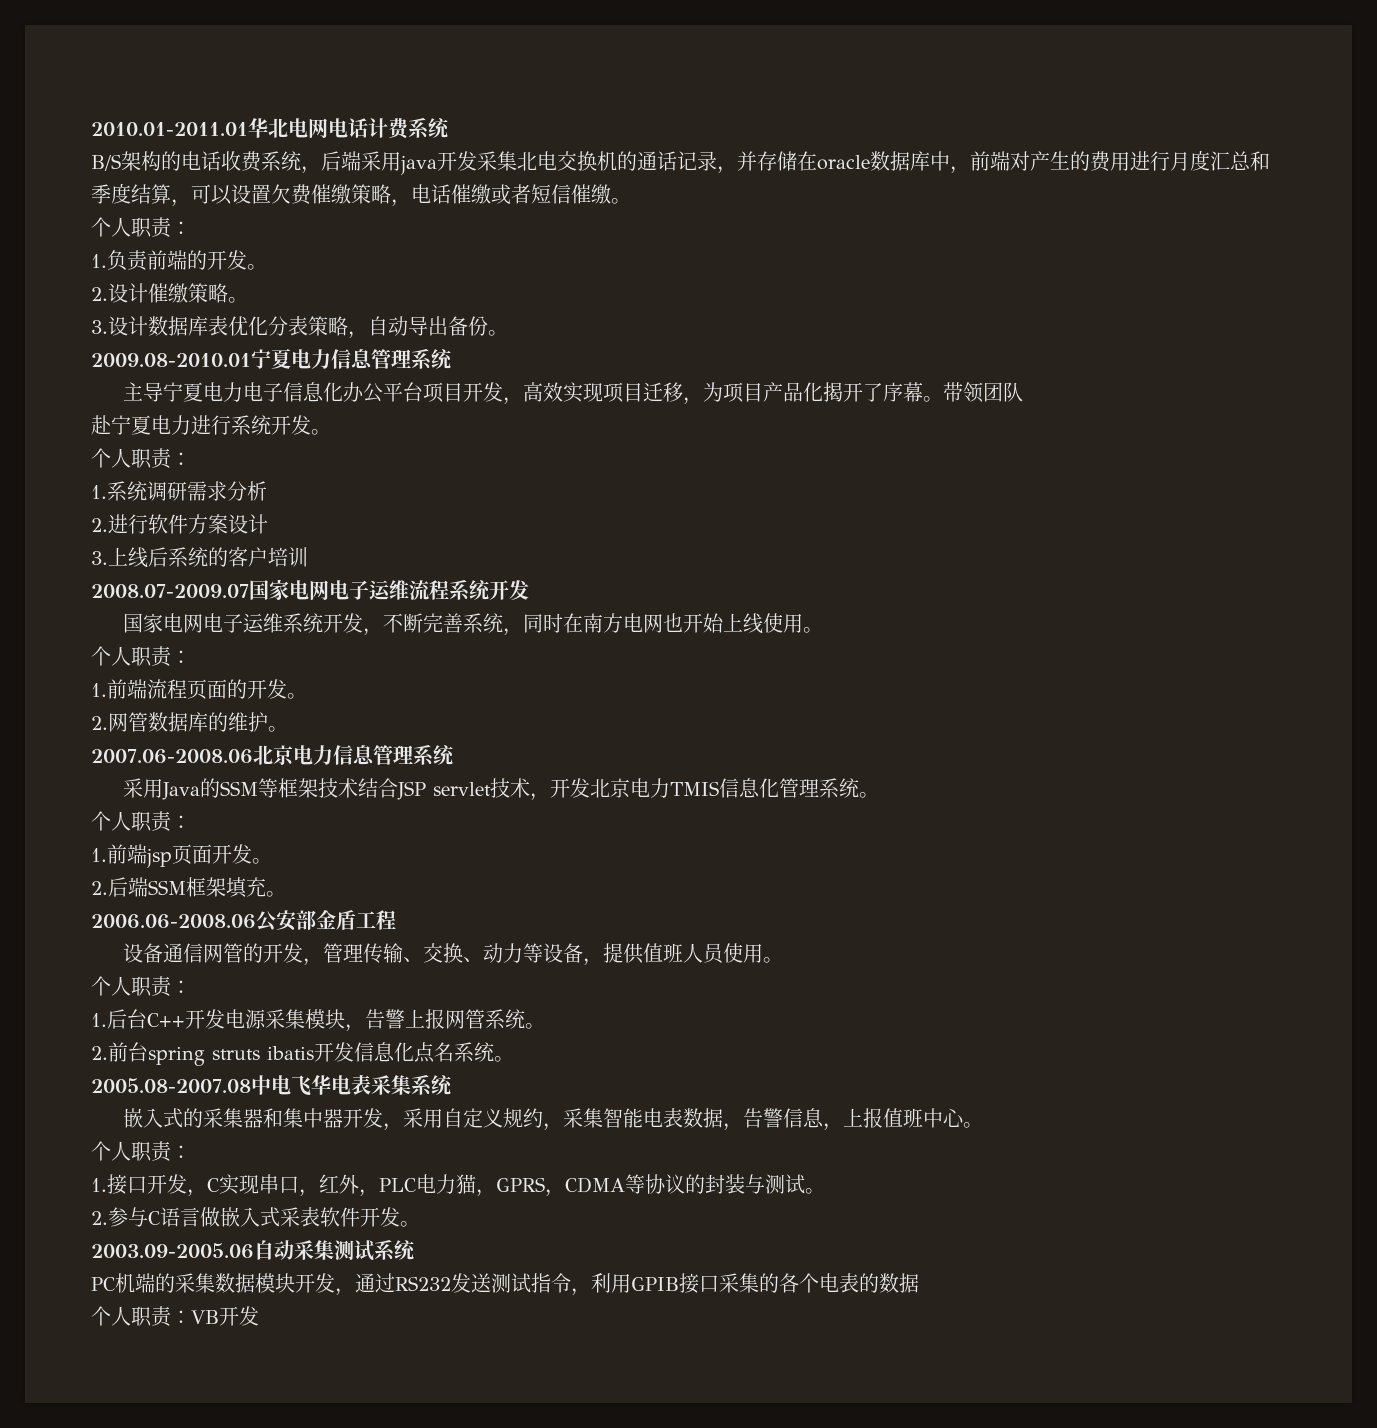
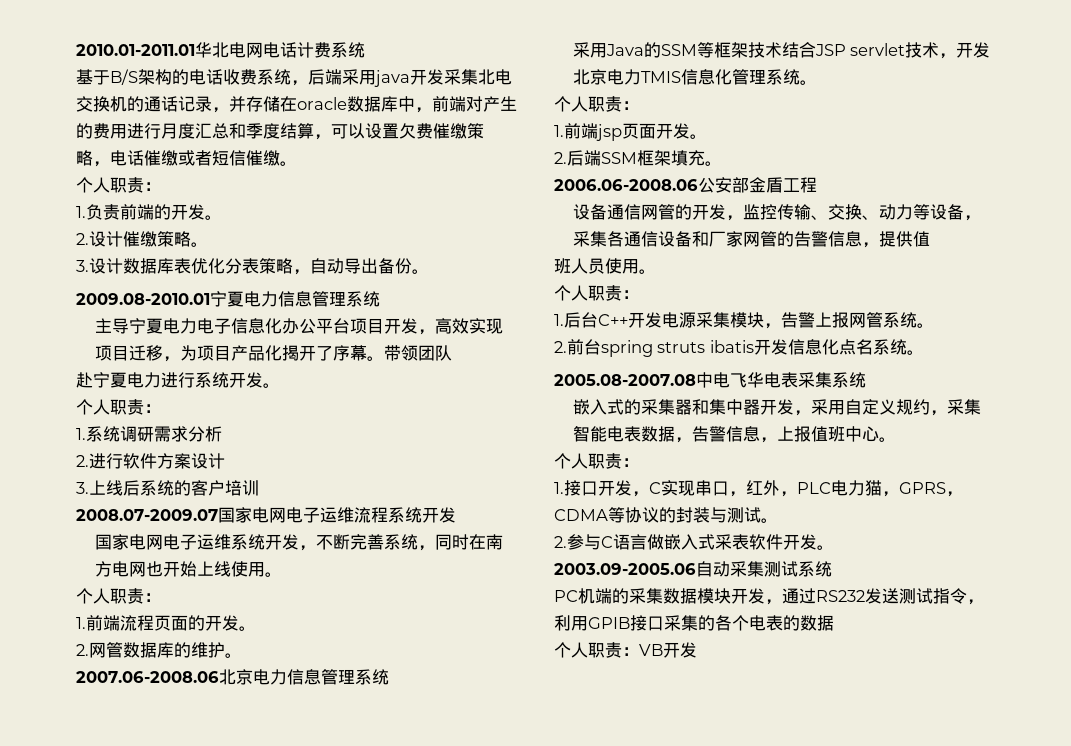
(449, 128) none -> [76,69,110,85] 基于
[322,943,363,963] 管理 -> [742,204,777,220] 监控
(603, 962) none -> [572,231,879,248] 采集各通信设备和厂家网管的告警信息，
(663, 953) none -> (930, 239) //

